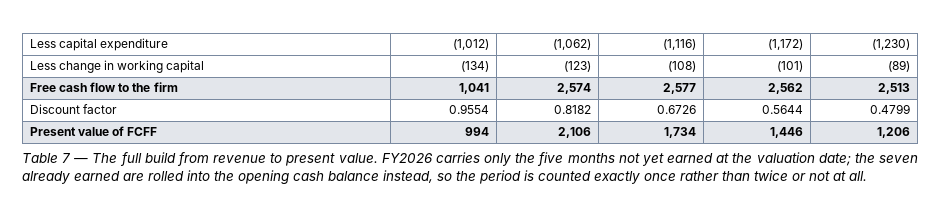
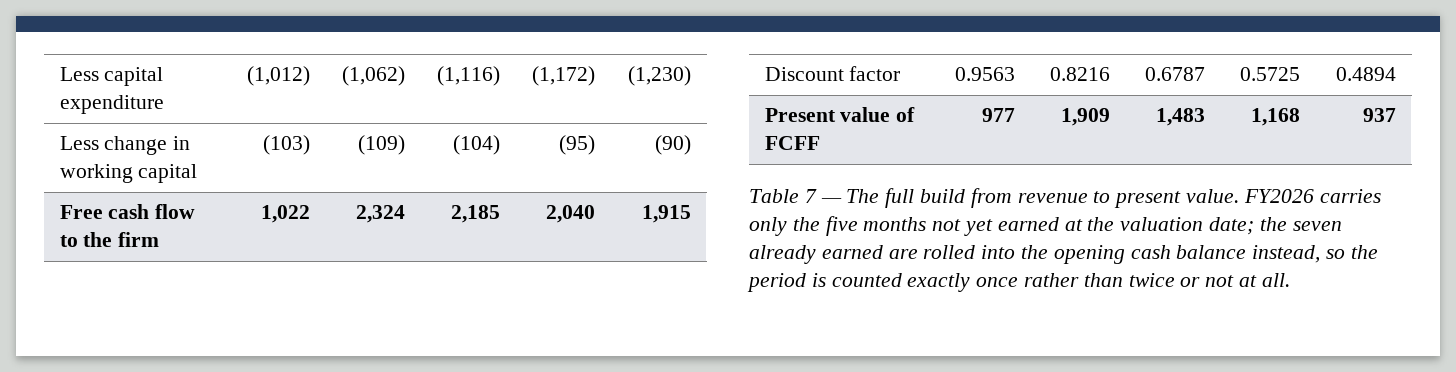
[461,61,490,72] [564,61,592,72] [668,61,697,72] [777,61,804,72] [888,60,911,72] (134) | (123) | (108) | (101) | (89) -> [263,135,311,155] [358,135,406,155] [453,135,501,155] [559,135,596,155] [655,135,692,155] (103) | (109) | (104) | (95) | (90)
[459,83,490,94] [557,83,592,94] [663,83,697,94] [768,83,804,94] [878,83,911,94] [29,104,117,114] [449,104,490,114] [554,105,592,114] [657,105,697,114] [762,105,804,114] [870,104,911,114] 1,041 | 2,574 | 2,577 | 2,562 | 2,513 // Discount factor | 0.9554 | 0.8182 | 0.6726 | 0.5644 | 0.4799 -> [261,205,311,223] [356,205,406,223] [451,205,501,223] [546,205,596,223] [642,205,692,223] [764,66,901,81] [955,67,1016,81] [1050,67,1111,81] [1145,67,1206,81] [1240,67,1301,81] [1336,67,1397,81] 1,022 | 2,324 | 2,185 | 2,040 | 1,915 // Discount factor | 0.9563 | 0.8216 | 0.6787 | 0.5725 | 0.4894
[465,127,490,136] [558,127,592,138] [664,127,697,138] [770,127,804,138] [877,127,911,138] 994 | 2,106 | 1,734 | 1,446 | 1,206 -> [982,108,1016,122] [1061,108,1111,126] [1156,108,1206,126] [1251,108,1301,126] [1363,108,1397,122] 977 | 1,909 | 1,483 | 1,168 | 937

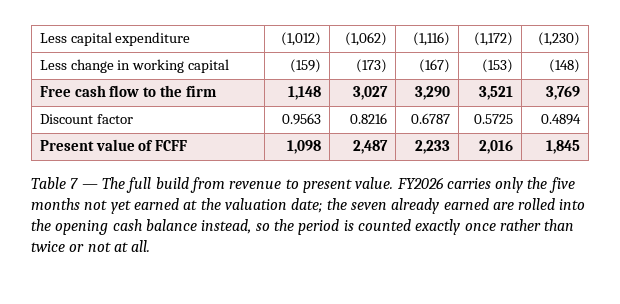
[263,135,311,155] [358,135,406,155] [453,135,501,155] [559,135,596,155] [655,135,692,155] (103) | (109) | (104) | (95) | (90) -> [290,59,322,73] [356,59,388,73] [419,59,451,73] [482,59,514,73] [549,59,581,73] (159) | (173) | (167) | (153) | (148)
[261,205,311,223] [356,205,406,223] [451,205,501,223] [546,205,596,223] [642,205,692,223] 1,022 | 2,324 | 2,185 | 2,040 | 1,915 -> [288,86,322,100] [353,86,389,100] [415,86,451,100] [479,86,514,100] [546,86,581,100] 1,148 | 3,027 | 3,290 | 3,521 | 3,769
[982,108,1016,122] [1061,108,1111,126] [1156,108,1206,126] [1251,108,1301,126] [1363,108,1397,122] 977 | 1,909 | 1,483 | 1,168 | 937 -> [287,140,322,154] [353,140,389,154] [415,140,451,154] [479,140,514,154] [546,140,581,154] 1,098 | 2,487 | 2,233 | 2,016 | 1,845

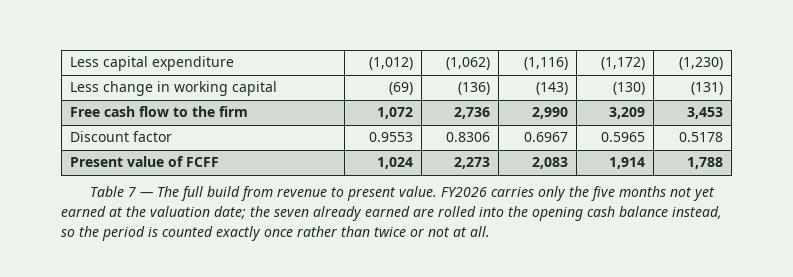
[290,59,322,73] [356,59,388,73] [419,59,451,73] [482,59,514,73] [549,59,581,73] (159) | (173) | (167) | (153) | (148) -> [389,82,414,95] [458,82,491,95] [536,82,569,95] [613,82,646,95] [691,82,724,95] (69) | (136) | (143) | (130) | (131)
[288,86,322,100] [353,86,389,100] [415,86,451,100] [479,86,514,100] [546,86,581,100] [39,114,133,124] [282,113,322,125] [350,113,388,124] [411,113,451,124] [474,114,514,124] [541,114,582,125] 1,148 | 3,027 | 3,290 | 3,521 | 3,769 // Discount factor | 0.9563 | 0.8216 | 0.6787 | 0.5725 | 0.4894 -> [377,107,414,119] [454,107,491,119] [532,107,569,119] [609,107,646,119] [687,107,724,119] [69,131,172,142] [369,132,414,142] [446,132,491,142] [524,132,569,142] [601,132,646,142] [679,132,724,142] 1,072 | 2,736 | 2,990 | 3,209 | 3,453 // Discount factor | 0.9553 | 0.8306 | 0.6967 | 0.5965 | 0.5178
[287,140,322,154] [353,140,389,154] [415,140,451,154] [479,140,514,154] [546,140,581,154] 1,098 | 2,487 | 2,233 | 2,016 | 1,845 -> [377,157,414,169] [454,157,491,169] [532,157,569,169] [609,157,646,169] [687,157,724,169] 1,024 | 2,273 | 2,083 | 1,914 | 1,788

